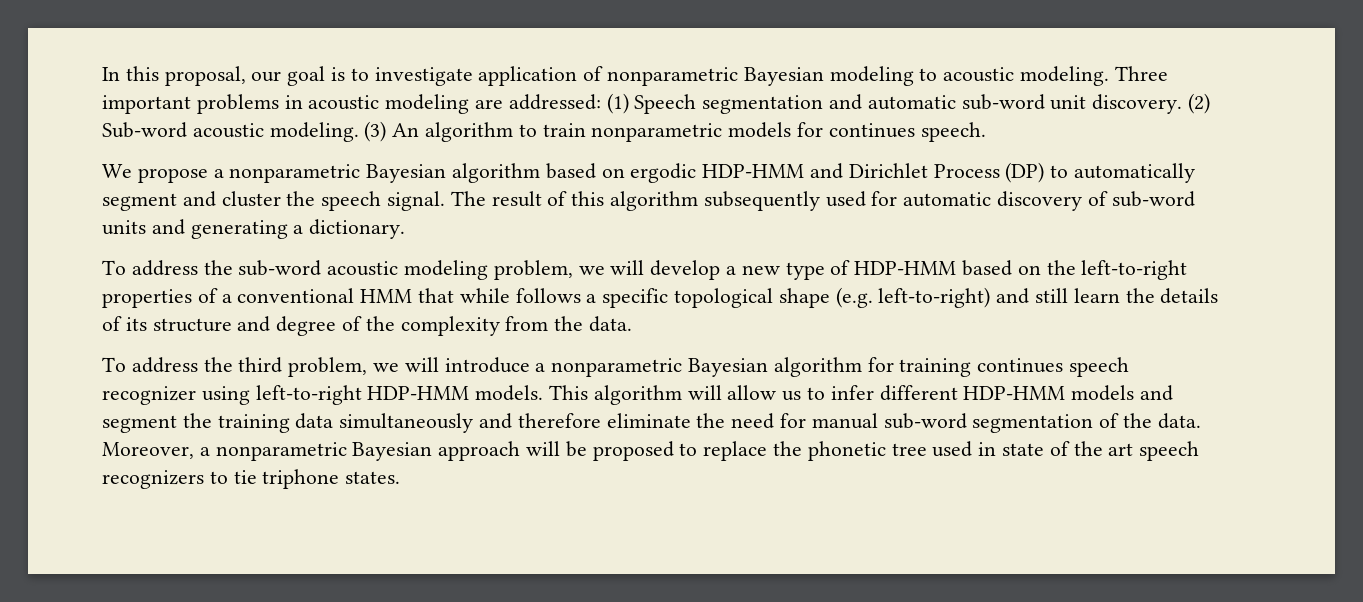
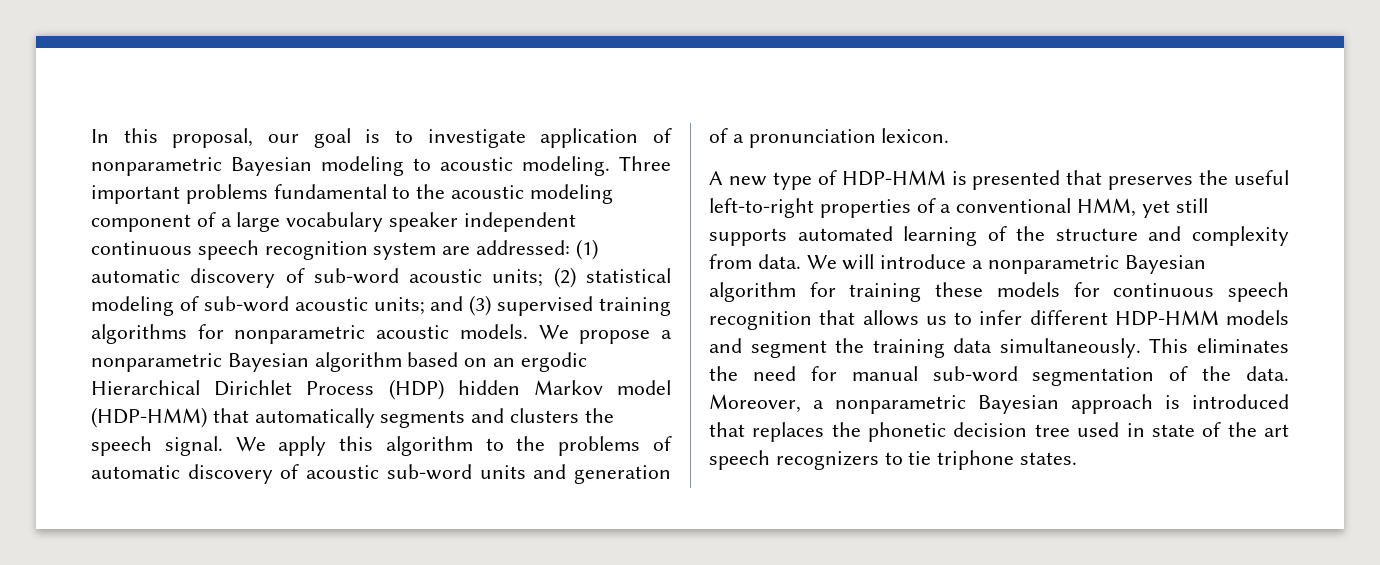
[284,93,1211,114] [102,121,986,142] in acoustic modeling are addressed: (1) Speech segmentation and automatic sub-word unit discovery. (2) Sub-word acoustic modeling. (3) An algorithm to train nonparametric models for continues speech. // -> [273,184,613,204] [91,212,576,232] [91,239,598,260] [91,267,671,288] [91,295,671,316] [91,324,528,344] fundamental to the acoustic modeling component of a large vocabulary speaker independent continuous speech recognition system are addressed: (1) automatic discovery of sub-word acoustic units; (2) statistical modeling of sub-word acoustic units; and (3) supervised training algorithms for nonparametric acoustic models.
[630,162,1196,183] [102,191,1108,211] ergodic HDP-HMM and Dirichlet Process (DP) to automatically segment and cluster the speech signal. The result of this algorithm subsequently used for automatic discovery of -> [493,352,587,372] [91,379,671,400] [91,407,614,428] [91,436,672,456] [91,464,380,484] an ergodic Hierarchical Dirichlet Process (HDP) hidden Markov model (HDP-HMM) that automatically segments and clusters the speech signal. We apply this algorithm to the problems of automatic discovery of acoustic
[190,219,406,239] [102,260,1076,280] generating a dictionary. // To address the sub-word acoustic modeling problem, we will develop a new type of HDP-HMM based on the -> [574,465,671,484] [709,128,950,148] [709,170,1289,190] generation of a pronunciation lexicon. // A new type of HDP-HMM is presented that preserves the useful
[360,287,1219,308] [102,316,395,336] HMM that while follows a specific topological shape (e.g. left-to-right) and still learn the details of its structure and degree of the -> [1077,198,1208,218] [709,226,1182,246] HMM, yet still supports automated learning of the structure and
[554,316,633,332] [102,357,400,377] the data. // To address the third problem, we -> [757,254,837,269] data. We
[977,357,1130,377] [102,385,777,405] continues speech recognizer using left-to-right HDP-HMM models. This algorithm will allow -> [935,282,1289,302] [709,310,919,330] these models for continuous speech recognition that allows
[339,413,691,433] simultaneously and therefore eliminate -> [999,338,1289,358] simultaneously. This eliminates
[526,441,768,461] will be proposed to replace -> [1165,394,1289,409] [709,422,825,442] is introduced that replaces
(886, 451) none -> [953,422,1028,437] decision

